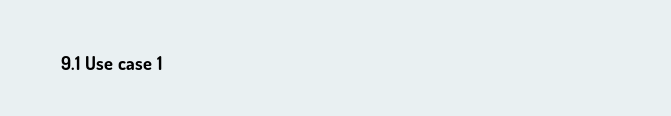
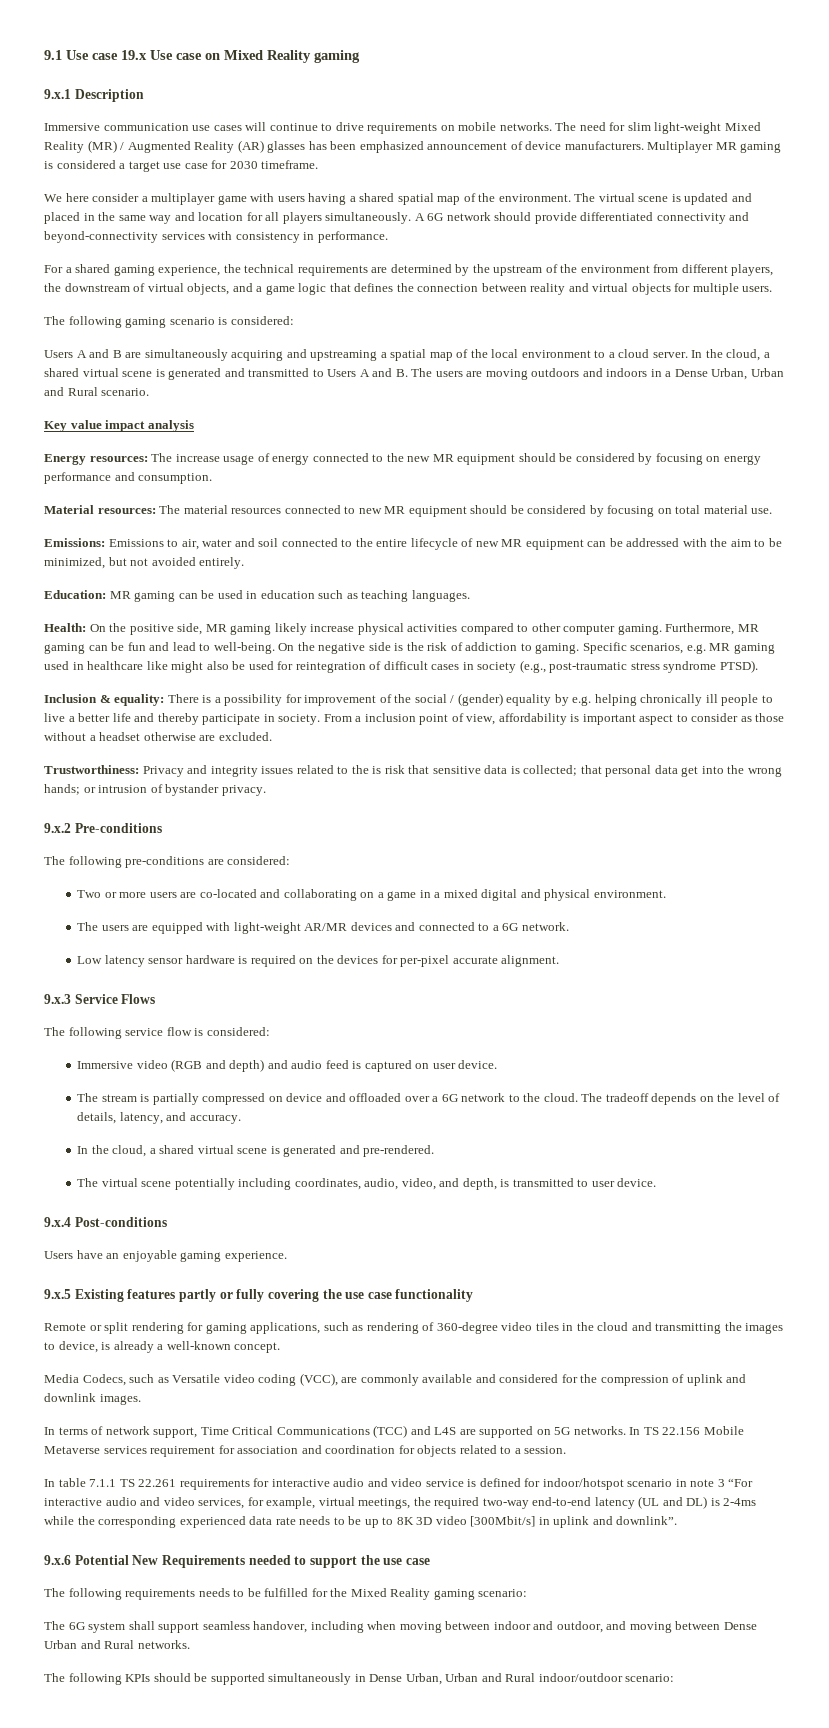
[156,56,162,70] 1 -> [121,50,360,63] [44,89,144,102] [44,122,761,134] [44,140,782,153] [44,160,319,172] [44,193,752,205] [44,212,750,224] [44,231,388,243] [44,264,774,276] [44,283,773,295] [44,316,294,328] [44,349,770,361] [44,368,784,380] [44,387,150,396] [44,420,194,432] [44,453,761,465] [44,472,213,484] [44,505,773,517] [44,538,782,550] [44,557,245,569] [44,590,470,602] [44,623,759,635] [44,642,775,654] [44,660,758,673] [44,693,773,706] [44,713,785,725] [44,732,272,741] [44,765,782,777] [44,784,266,796] [44,823,162,833] [44,856,291,868] [77,889,666,901] [77,922,569,934] [77,955,560,967] [44,994,156,1004] [44,1027,270,1039] [77,1059,498,1072] [77,1093,781,1105] [77,1112,241,1124] [77,1145,435,1157] [77,1178,657,1190] [44,1217,167,1227] [44,1250,287,1262] [44,1289,474,1302] [44,1322,784,1334] [44,1341,281,1353] [44,1373,747,1386] [44,1393,141,1405] [44,1425,744,1438] [44,1445,567,1457] [44,1478,754,1490] [44,1496,757,1509] [44,1516,678,1528] [44,1555,430,1568] [44,1588,528,1600] [44,1621,757,1633] [44,1640,190,1649] [44,1673,675,1685] 19.x Use case on Mixed Reality gaming // 9.x.1 Description // Immersive communication use cases will continue to drive requirements on mobile networks. The need for slim light-weight Mixed Reality (MR) / Augmented Reality (AR) glasses has been emphasized announcement of device manufacturers. Multiplayer MR gaming is considered a target use case for 2030 timeframe. // We here consider a multiplayer game with users having a shared spatial map of the environment. The virtual scene is updated and placed in the same way and location for all players simultaneously. A 6G network should provide differentiated connectivity and beyond-connectivity services with consistency in performance. // For a shared gaming experience, the technical requirements are determined by the upstream of the environment from different players, the downstream of virtual objects, and a game logic that defines the connection between reality and virtual objects for multiple users. // The following gaming scenario is considered: // Users A and B are simultaneously acquiring and upstreaming a spatial map of the local environment to a cloud server. In the cloud, a shared virtual scene is generated and transmitted to Users A and B. The users are moving outdoors and indoors in a Dense Urban, Urban and Rural scenario. // Key value impact analysis // Energy resources: The increase usage of energy connected to the new MR equipment should be considered by focusing on energy performance and consumption. // Material resources: The material resources connected to new MR equipment should be considered by focusing on total material use. // Emissions: Emissions to air, water and soil connected to the entire lifecycle of new MR equipment can be addressed with the aim to be minimized, but not avoided entirely. // Education: MR gaming can be used in education such as teaching languages. // Health: On the positive side, MR gaming likely increase physical activities compared to other computer gaming. Furthermore, MR gaming can be fun and lead to well-being. On the negative side is the risk of addiction to gaming. Specific scenarios, e.g. MR gaming used in healthcare like might also be used for reintegration of difficult cases in society (e.g., post-traumatic stress syndrome PTSD). // Inclusion & equality: There is a possibility for improvement of the social / (gender) equality by e.g. helping chronically ill people to live a better life and thereby participate in society. From a inclusion point of view, affordability is important aspect to consider as those without a headset otherwise are excluded. // Trustworthiness: Privacy and integrity issues related to the is risk that sensitive data is collected; that personal data get into the wrong hands; or intrusion of bystander privacy. // 9.x.2 Pre-conditions // The following pre-conditions are considered: // Two or more users are co-located and collaborating on a game in a mixed digital and physical environment. // The users are equipped with light-weight AR/MR devices and connected to a 6G network. // Low latency sensor hardware is required on the devices for per-pixel accurate alignment. // 9.x.3 Service Flows // The following service flow is considered: // Immersive video (RGB and depth) and audio feed is captured on user device. // The stream is partially compressed on device and offloaded over a 6G network to the cloud. The tradeoff depends on the level of details, latency, and accuracy. // In the cloud, a shared virtual scene is generated and pre-rendered. // The virtual scene potentially including coordinates, audio, video, and depth, is transmitted to user device. // 9.x.4 Post-conditions // Users have an enjoyable gaming experience. // 9.x.5 Existing features partly or fully covering the use case functionality // Remote or split rendering for gaming applications, such as rendering of 360-degree video tiles in the cloud and transmitting the images to device, is already a well-known concept. // Media Codecs, such as Versatile video coding (VCC), are commonly available and considered for the compression of uplink and downlink images. // In terms of network support, Time Critical Communications (TCC) and L4S are supported on 5G networks. In TS 22.156 Mobile Metaverse services requirement for association and coordination for objects related to a session. // In table 7.1.1 TS 22.261 requirements for interactive audio and video service is defined for indoor/hotspot scenario in note 3 “For interactive audio and video services, for example, virtual meetings, the required two-way end-to-end latency (UL and DL) is 2-4ms while the corresponding experienced data rate needs to be up to 8K 3D video [300Mbit/s] in uplink and downlink”. // 9.x.6 Potential New Requirements needed to support the use case // The following requirements needs to be fulfilled for the Mixed Reality gaming scenario: // The 6G system shall support seamless handover, including when moving between indoor and outdoor, and moving between Dense Urban and Rural networks. // The following KPIs should be supported simultaneously in Dense Urban, Urban and Rural indoor/outdoor scenario:

